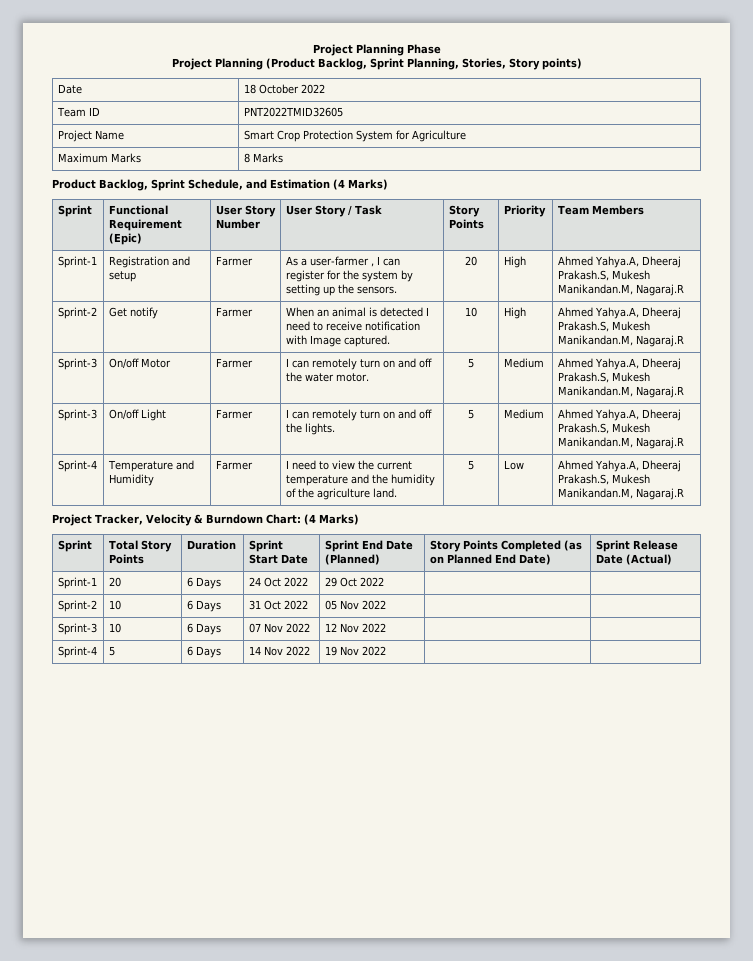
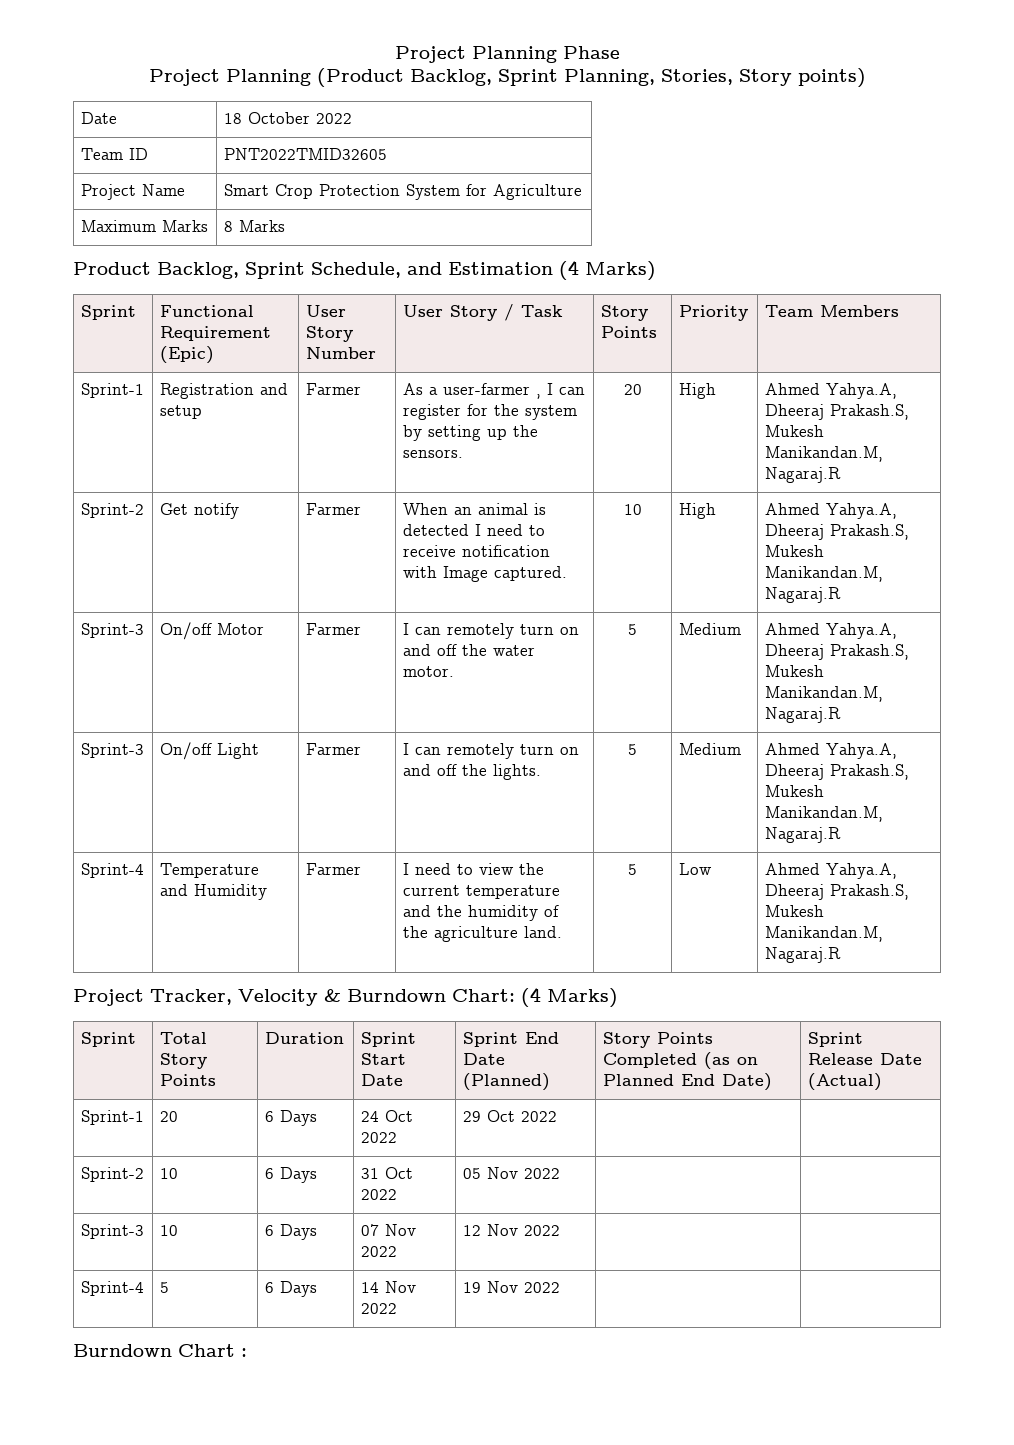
(386, 651) none -> [73,1344,247,1357] // Burndown Chart :

